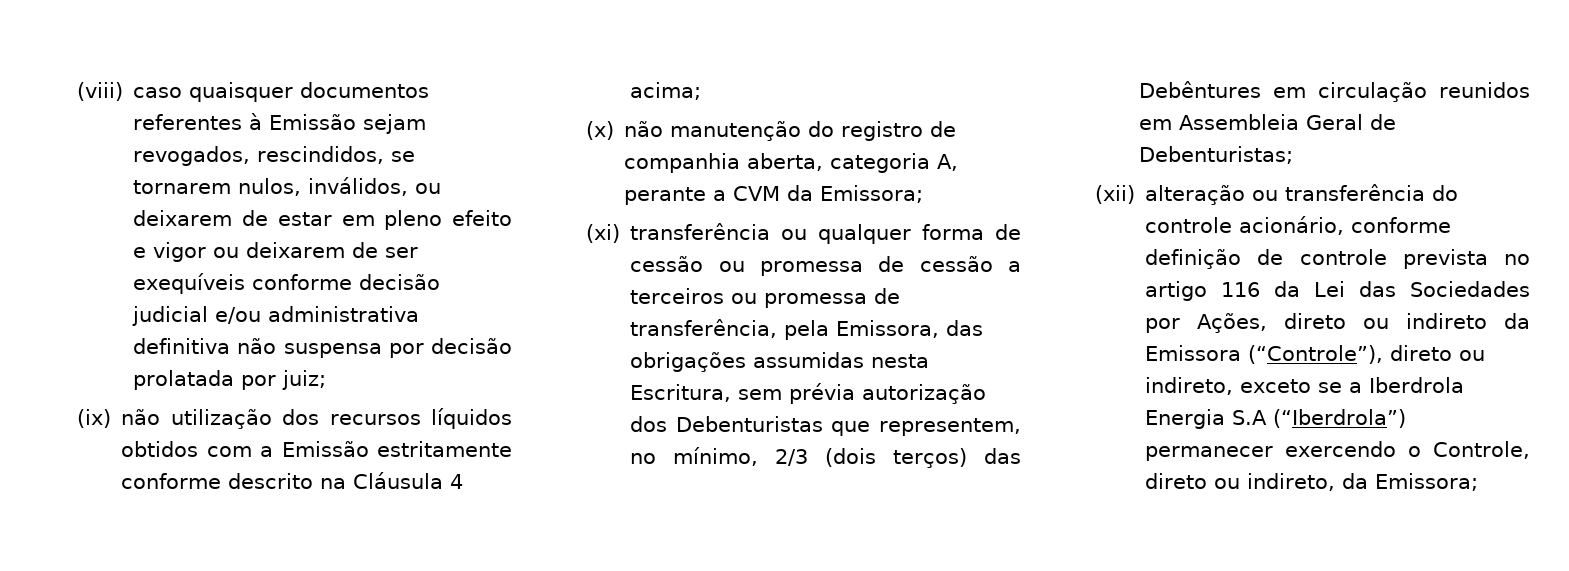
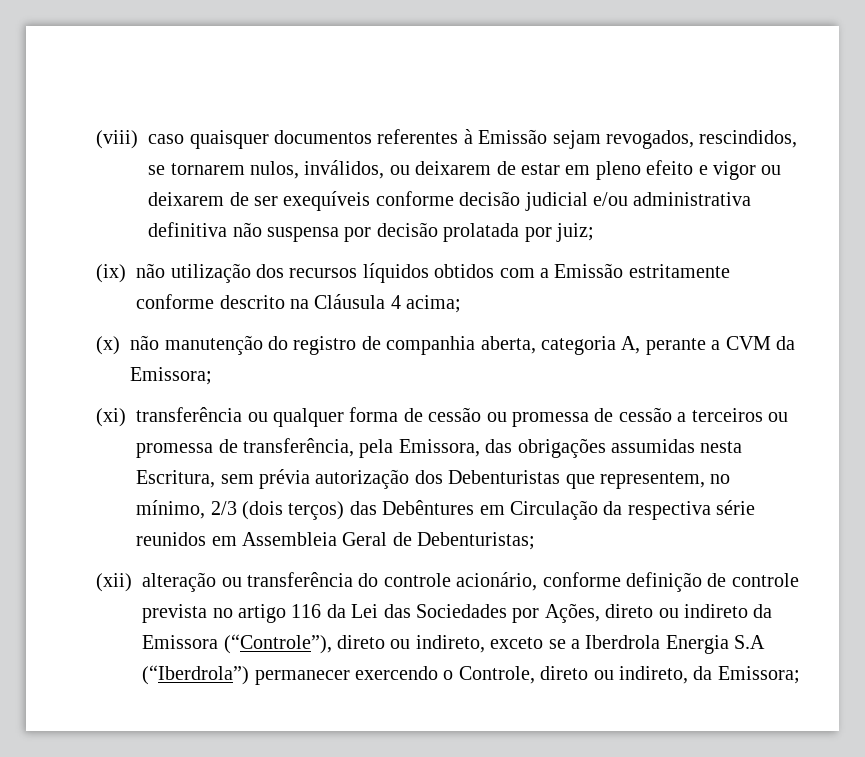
[1318,82,1428,102] circulação -> [510,500,756,520] Circulação da respectiva série

